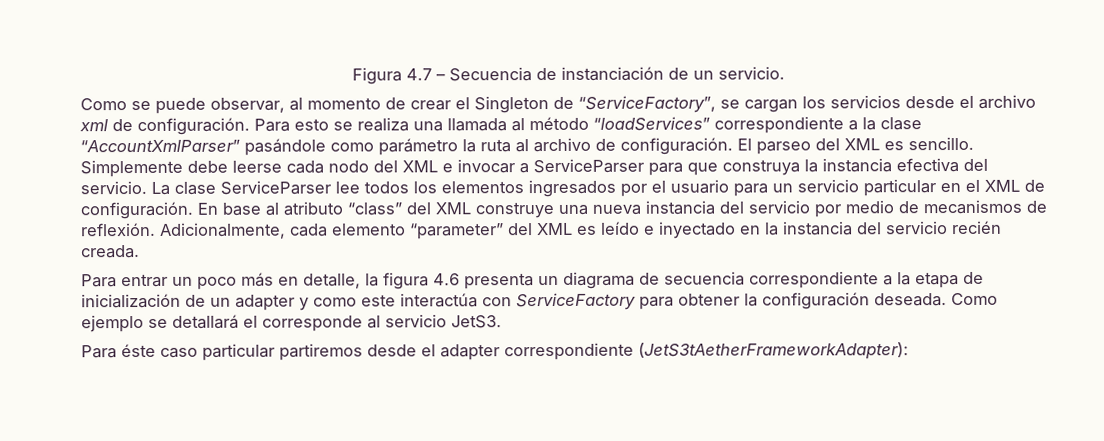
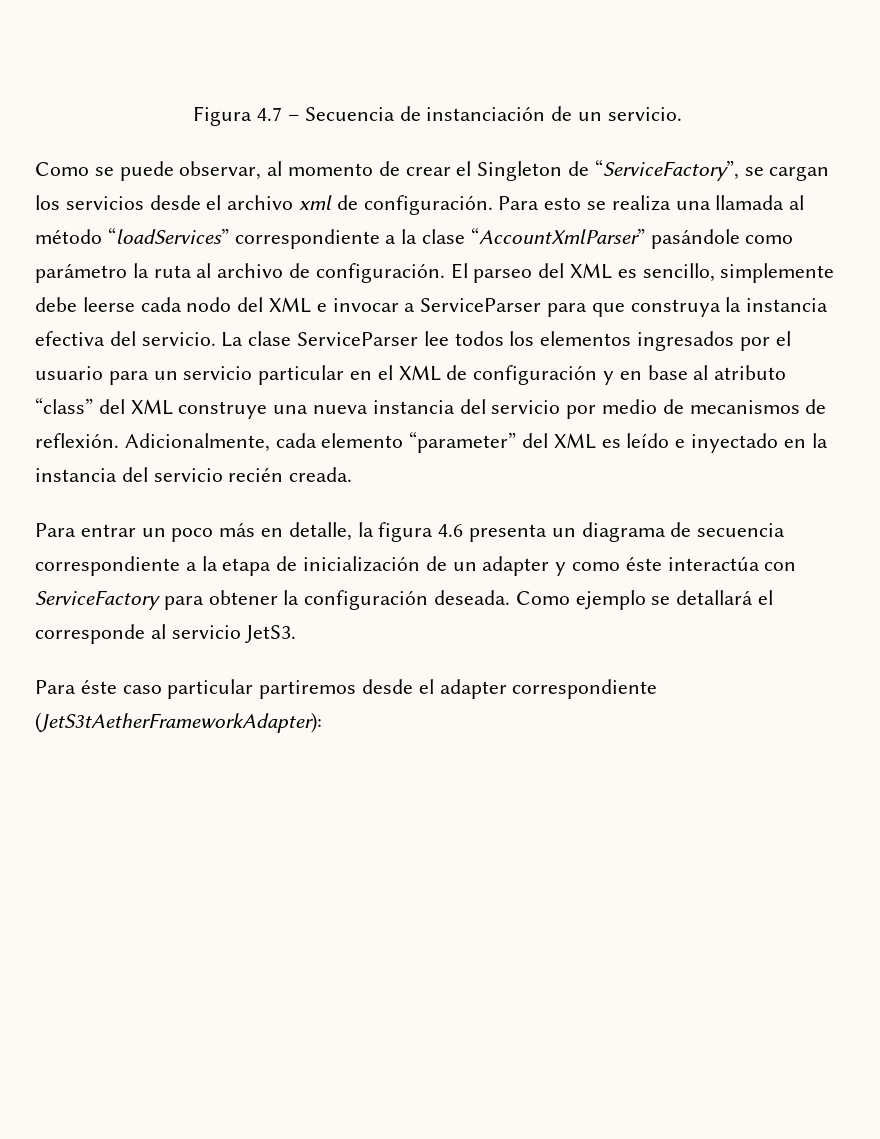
[908,136,974,151] [80,159,183,178] sencillo. Simplemente -> [642,263,835,283] sencillo, simplemente
[80,201,218,220] configuración. En -> [473,365,642,385] configuración y en
[361,294,396,307] este -> [625,556,662,571] éste

